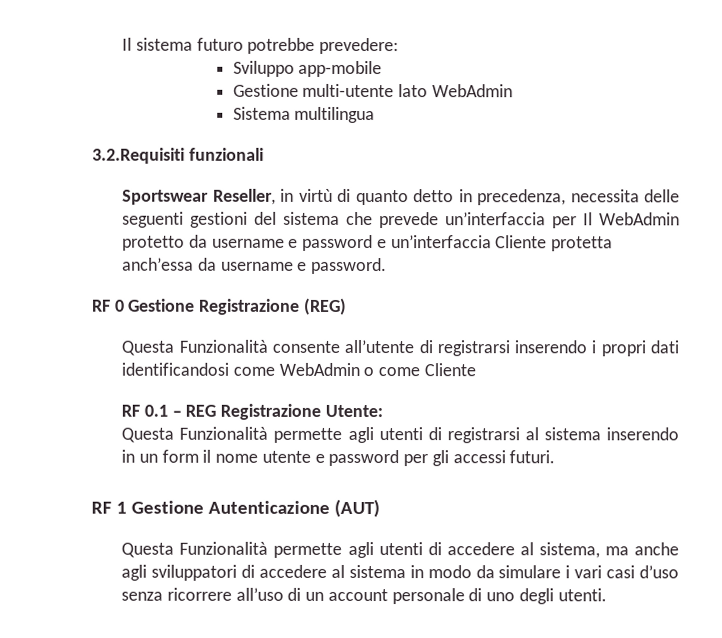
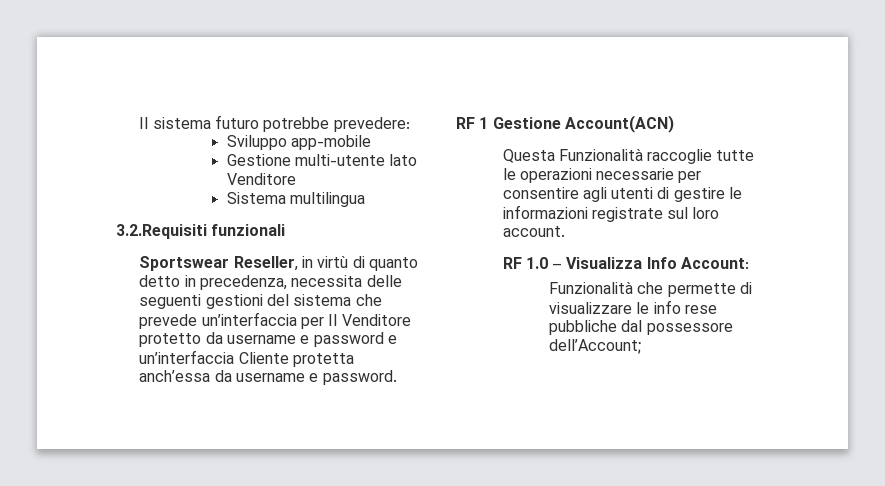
[431,84,513,98] WebAdmin -> [226,173,296,185] Venditore
[599,212,681,226] WebAdmin -> [341,314,411,326] Venditore
[114,297,347,315] [121,339,680,357] [121,362,476,377] [121,403,383,420] [121,426,679,444] [121,449,556,467] [91,498,380,518] [121,541,679,559] [121,564,679,581] [121,587,607,605] 0 Gestione Registrazione (REG) // Questa Funzionalità consente all’utente di registrarsi inserendo i propri dati identificandosi come WebAdmin o come Cliente // RF 0.1 – REG Registrazione Utente: // Questa Funzionalità permette agli utenti di registrarsi al sistema inserendo in un form il nome utente e password per gli accessi futuri. // RF 1 Gestione Autenticazione (AUT) // Questa Funzionalità permette agli utenti di accedere al sistema, ma anche agli sviluppatori di accedere al sistema in modo da simulare i vari casi d’uso senza ricorrere all’uso di un account personale di uno degli utenti. -> [479,115,674,133] [502,148,755,164] [502,168,702,183] [502,187,743,202] [502,205,720,222] [502,226,565,237] [502,257,750,269] [549,281,753,297] [549,300,718,314] [549,320,733,335] [549,339,642,354] 1 Gestione Account(ACN) // Questa Funzionalità raccoglie tutte le operazioni necessarie per consentire agli utenti di gestire le informazioni registrate sul loro account. // RF 1.0 – Visualizza Info Account: // Funzionalità che permette di visualizzare le info rese pubbliche dal possessore dell’Account;

